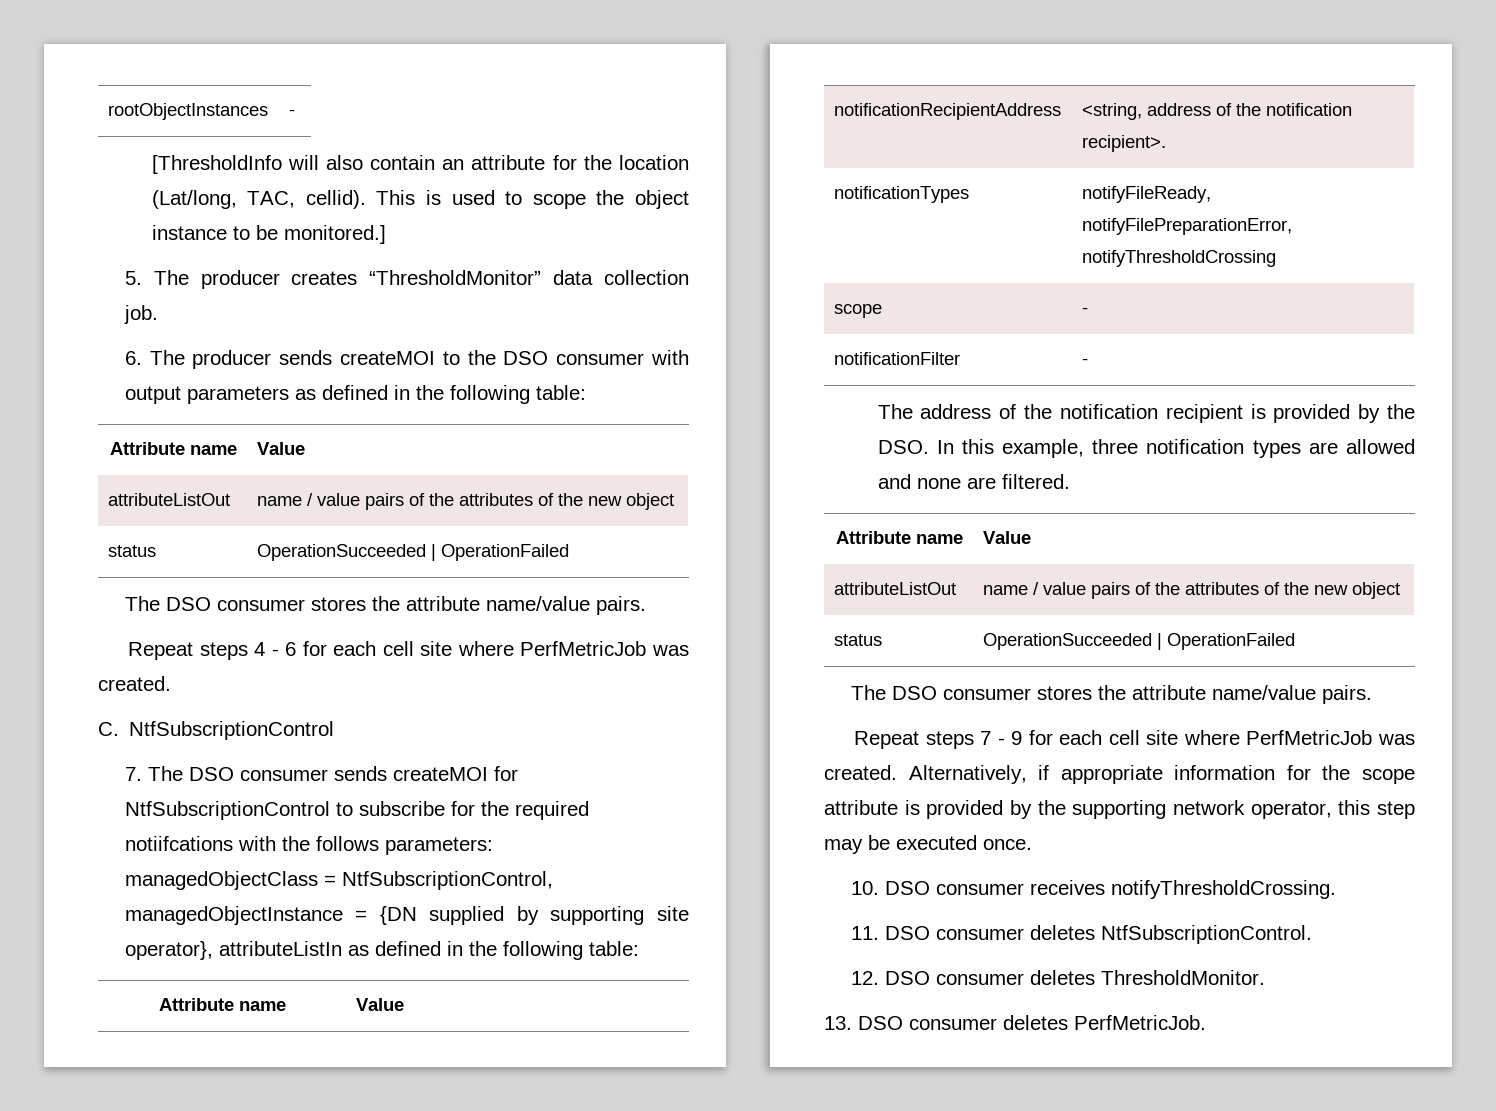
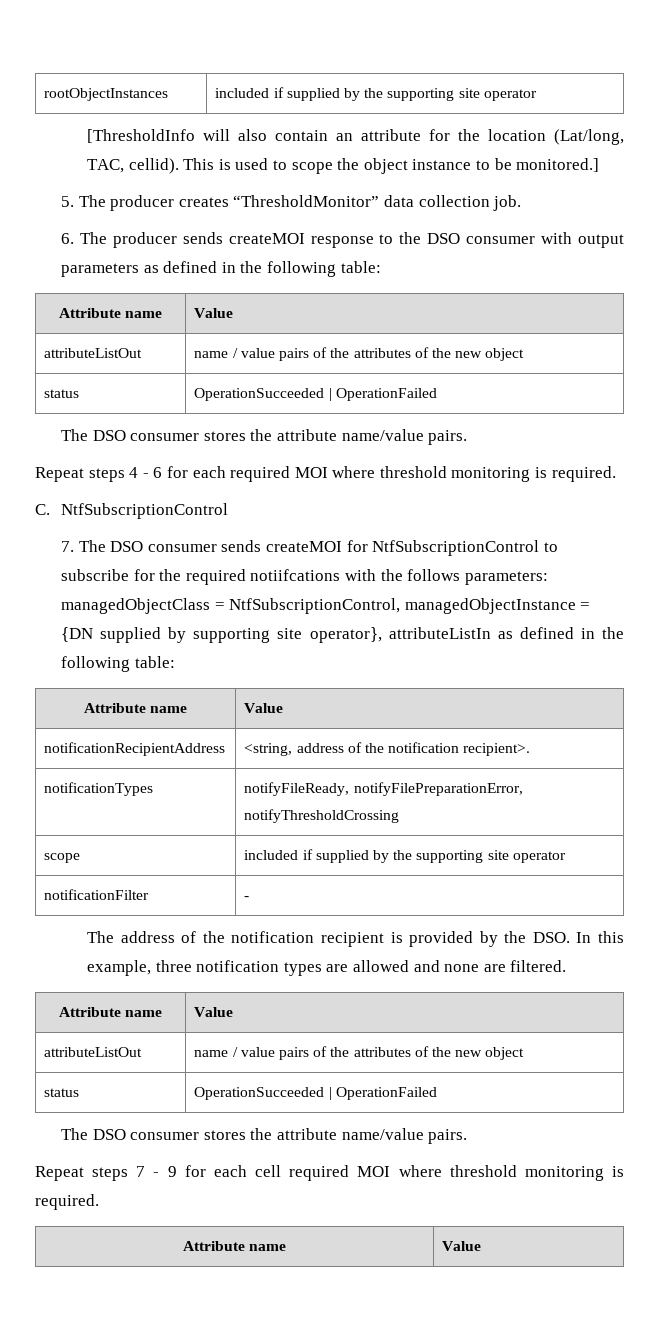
[289,109,296,116] - -> [215,87,537,101] included if supplied by the supporting site operator
(435, 358) none -> [310,236,374,248] response
[382,641,689,656] [98,676,171,691] cell site where PerfMetricJob was created. -> [230,466,616,482] required MOI where threshold monitoring is required.
[1082,307,1089,314] - -> [244,849,566,863] included if supplied by the supporting site operator
[1146,730,1415,745] [824,765,1415,784] [824,800,1415,819] [824,835,1032,854] [850,880,1336,899] [850,925,1312,944] [850,970,1265,985] [824,1015,1206,1030] site where PerfMetricJob was created. Alternatively, if appropriate information for the scope attribute is provided by the supporting network operator, this step may be executed once. // 10. DSO consumer receives notifyThresholdCrossing. // 11. DSO consumer deletes NtfSubscriptionControl. // 12. DSO consumer deletes ThresholdMonitor. // 13. DSO consumer deletes PerfMetricJob. -> [289,1165,624,1181] [35,1194,99,1210] [182,1241,287,1251] [442,1241,482,1251] required MOI where threshold monitoring is required. // Attribute name | Value

